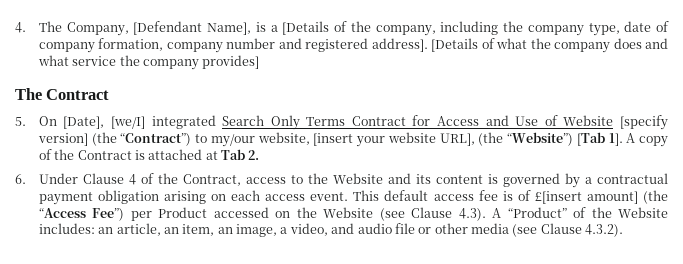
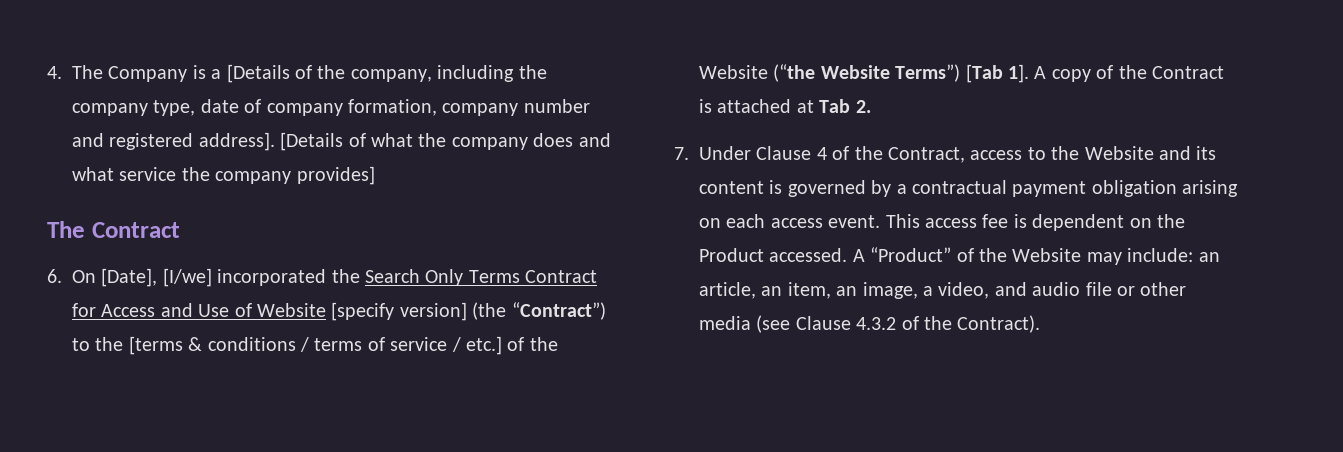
[66,21,252,36] Company, [Defendant Name], -> [108,66,188,82] Company
[15,117,26,126] 5. -> [47,269,62,283] 6.
[110,115,216,129] [we/I] integrated -> [162,268,360,287] [I/we] incorporated the
[210,132,574,147] my/our website, [insert your website URL], (the “Website”) -> [95,336,558,355] [699,64,961,82] the [terms & conditions / terms of service / etc.] of the Website (“the Website Terms”)
[15,174,26,184] 6. -> [674,147,689,160] 7.
[384,190,429,201] default -> (920, 221) none
[517,190,668,204] [38,207,486,221] of £[insert amount] (the “Access Fee”) per Product accessed on the Website (see Clause 4.3). -> [1032,214,1185,231] [699,248,848,262] dependent on the Product accessed.
[38,223,95,234] includes: -> [1086,248,1194,265] may include:
[585,224,624,237] 4.3.2). -> [856,315,1041,333] 4.3.2 of the Contract).

